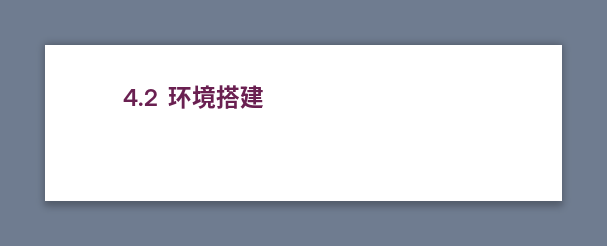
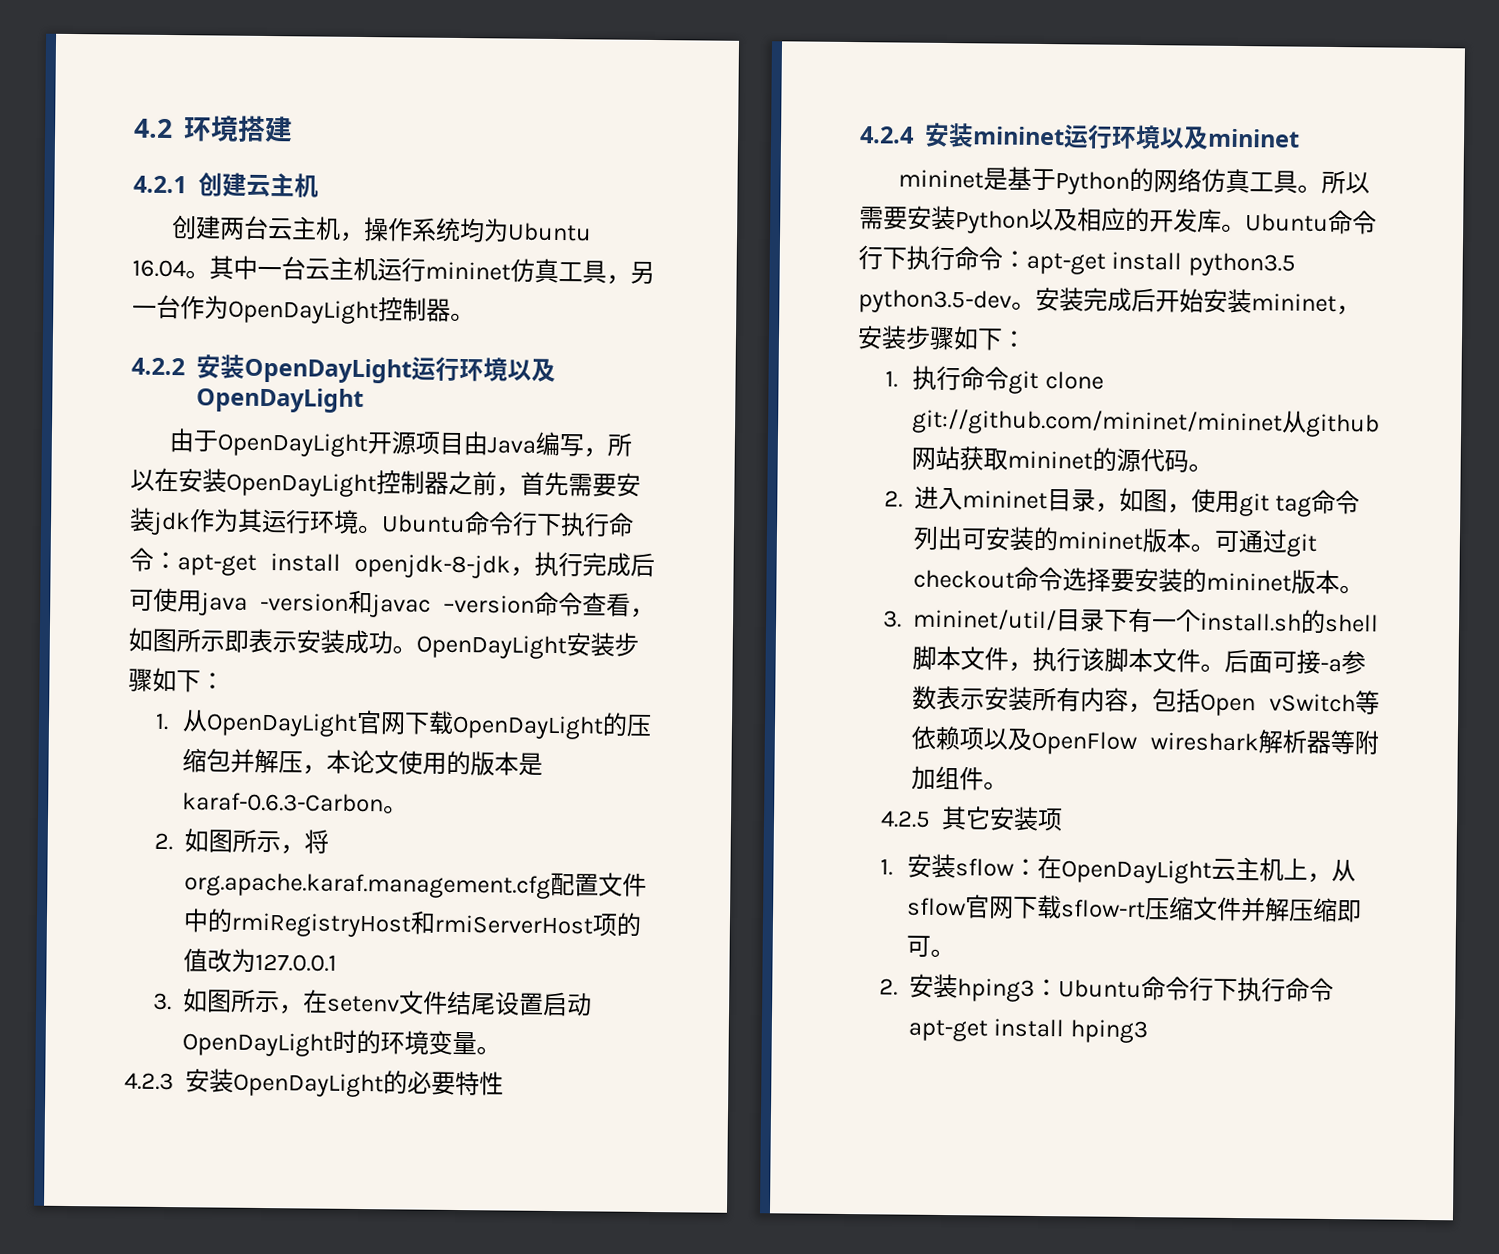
(264, 97) none -> [133,172,319,198] [171,215,593,243] [132,255,655,285] [132,294,475,325] [131,354,556,384] [196,387,364,414] [169,428,633,458] [130,467,641,498] [129,507,634,537] [129,547,655,579] [129,587,655,619] [128,627,639,660] [128,667,225,693] [154,709,653,740] [182,748,544,776] [182,792,409,814] [153,828,329,855] [183,872,647,899] [182,908,642,938] [182,948,337,973] [152,988,592,1017] [181,1029,501,1057] [124,1068,504,1098] [859,122,1300,150] [898,166,1371,195] [859,205,1377,235] [858,245,1296,277] [858,286,1361,316] [857,325,1027,351] [884,365,1104,394] [912,408,1381,438] [911,445,1214,473] [883,486,1361,517] [912,525,1317,557] [912,566,1364,595] [882,607,1379,634] [911,645,1366,675] [911,685,1380,717] [910,725,1379,755] [910,765,1008,791] [879,805,1063,832] [879,853,1357,884] [907,894,1363,923] [906,935,956,958] [878,973,1334,1003] [907,1018,1148,1044] // 4.2.1创建云主机 // 创建两台云主机，操作系统均为Ubuntu 16.04。其中一台云主机运行mininet仿真工具，另一台作为OpenDayLight控制器。 // 4.2.2安装OpenDayLight运行环境以及OpenDayLight // 由于OpenDayLight开源项目由Java编写，所以在安装OpenDayLight控制器之前，首先需要安装jdk作为其运行环境。Ubuntu命令行下执行命令：apt-get install openjdk-8-jdk，执行完成后可使用java -version和javac –version命令查看，如图所示即表示安装成功。OpenDayLight安装步骤如下： // 1.从OpenDayLight官网下载OpenDayLight的压缩包并解压，本论文使用的版本是karaf-0.6.3-Carbon。 // 2.如图所示，将org.apache.karaf.management.cfg配置文件中的rmiRegistryHost和rmiServerHost项的值改为127.0.0.1 // 3.如图所示，在setenv文件结尾设置启动OpenDayLight时的环境变量。 // 4.2.3安装OpenDayLight的必要特性 // 4.2.4安装mininet运行环境以及mininet // mininet是基于Python的网络仿真工具。所以需要安装Python以及相应的开发库。Ubuntu命令行下执行命令：apt-get install python3.5 python3.5-dev。安装完成后开始安装mininet，安装步骤如下： // 1.执行命令git clone git://github.com/mininet/mininet从github网站获取mininet的源代码。 // 2.进入mininet目录，如图，使用git tag命令列出可安装的mininet版本。可通过git checkout命令选择要安装的mininet版本。 // 3. mininet/util/目录下有一个install.sh的shell脚本文件，执行该脚本文件。后面可接-a参数表示安装所有内容，包括Open vSwitch等依赖项以及OpenFlow wireshark解析器等附加组件。 // 4.2.5其它安装项 // 1.安装sflow：在OpenDayLight云主机上，从sflow官网下载sflow-rt压缩文件并解压缩即可。 // 2.安装hping3：Ubuntu命令行下执行命令apt-get install hping3

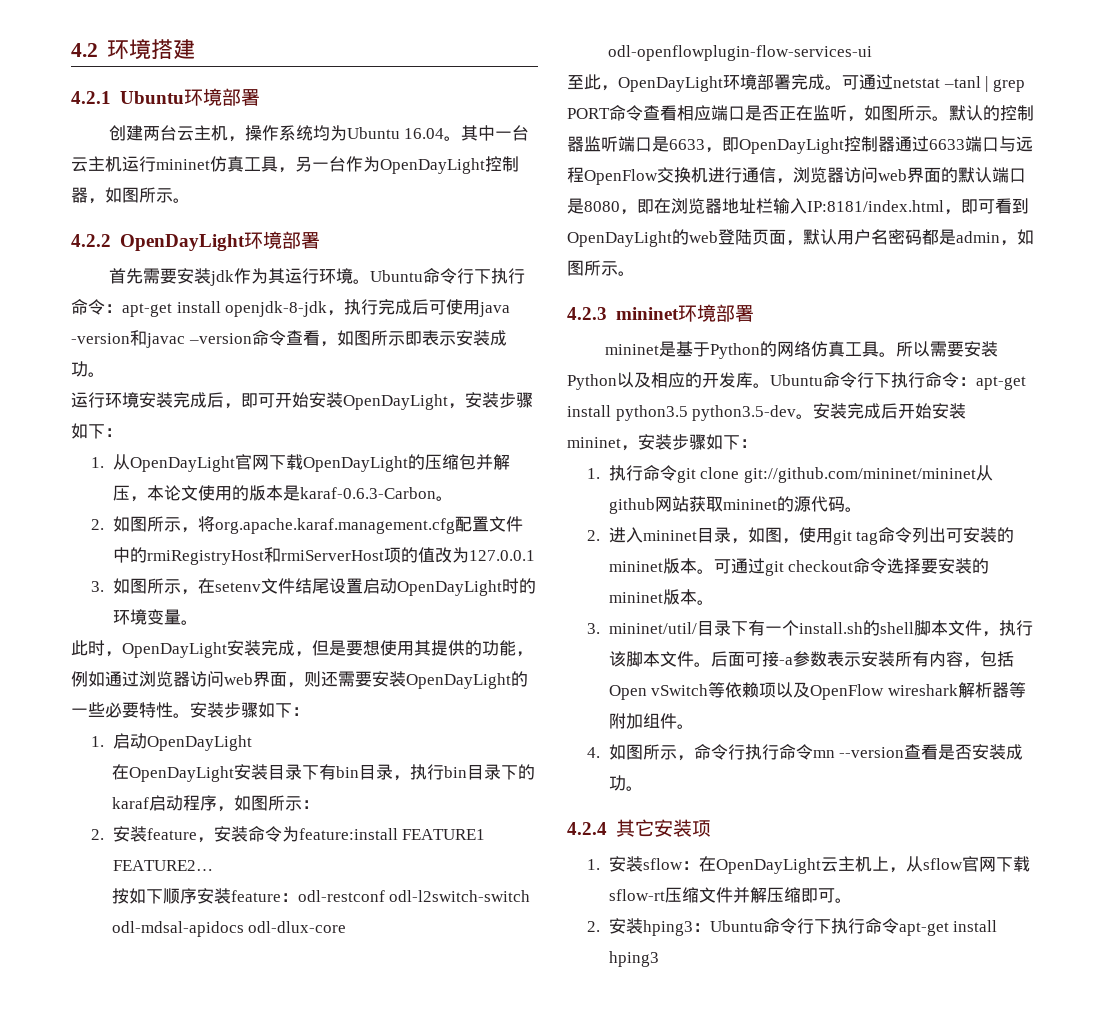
[198,172,319,198] 创建云主机 -> [119,88,260,106] Ubuntu环境部署
(451, 310) none -> [88,187,173,204] ，如图所示
[196,354,556,384] [196,387,364,414] [169,428,633,458] [130,467,521,498] 安装OpenDayLight运行环境以及OpenDayLight // 由于OpenDayLight开源项目由Java编写，所以在安装OpenDayLight控制器之前， -> [119,231,320,251] OpenDayLight环境部署 //
[416,634,567,660] OpenDayLight -> [71,392,465,410] // 运行环境安装完成后，即可开始安装OpenDayLight，
[124,1072,174,1091] 4.2.3 -> [71,640,533,658] [71,671,372,688] 此时，OpenDayLight安装完成，但是要想使用其提供的功能，例如通过浏览器访问web界面，则还需要
(408, 1082) none -> [71,702,105,717] 一些
[859,122,1300,150] // 4.2.4安装mininet运行环境以及mininet -> [173,702,309,718] [91,733,252,751] [111,764,535,782] [111,795,319,812] [91,826,486,843] [112,860,213,871] [111,888,531,904] [111,921,347,937] [607,45,872,61] [567,74,1025,92] [567,105,1034,122] [567,136,1033,154] [567,167,1026,185] [567,198,1029,215] [567,229,1034,247] [567,260,635,276] [567,304,754,322] 。安装步骤如下： // 1.启动OpenDayLight // 在OpenDayLight安装目录下有bin目录，执行bin目录下的karaf启动程序，如图所示： // 2.安装feature，安装命令为feature:install FEATURE1 FEATURE2… // 按如下顺序安装feature：odl-restconf odl-l2switch-switch odl-mdsal-apidocs odl-dlux-core odl-openflowplugin-flow-services-ui // 至此，OpenDayLight环境部署完成。可通过netstat –tanl | grep PORT命令查看相应端口是否正在监听，如图所示。默认的控制器监听端口是6633，即OpenDayLight控制器通过6633端口与远程OpenFlow交换机进行通信，浏览器访问web界面的默认端口是8080，即在浏览器地址栏输入IP:8181/index.html，即可看到OpenDayLight的web登陆页面，默认用户名密码都是admin，如图所示。 // 4.2.3 mininet环境部署
[879,810,931,828] 4.2.5 -> [587,744,1024,761] [608,775,643,791] [567,822,607,835] 4.如图所示，命令行执行命令mn --version查看是否安装成功。 // 4.2.4

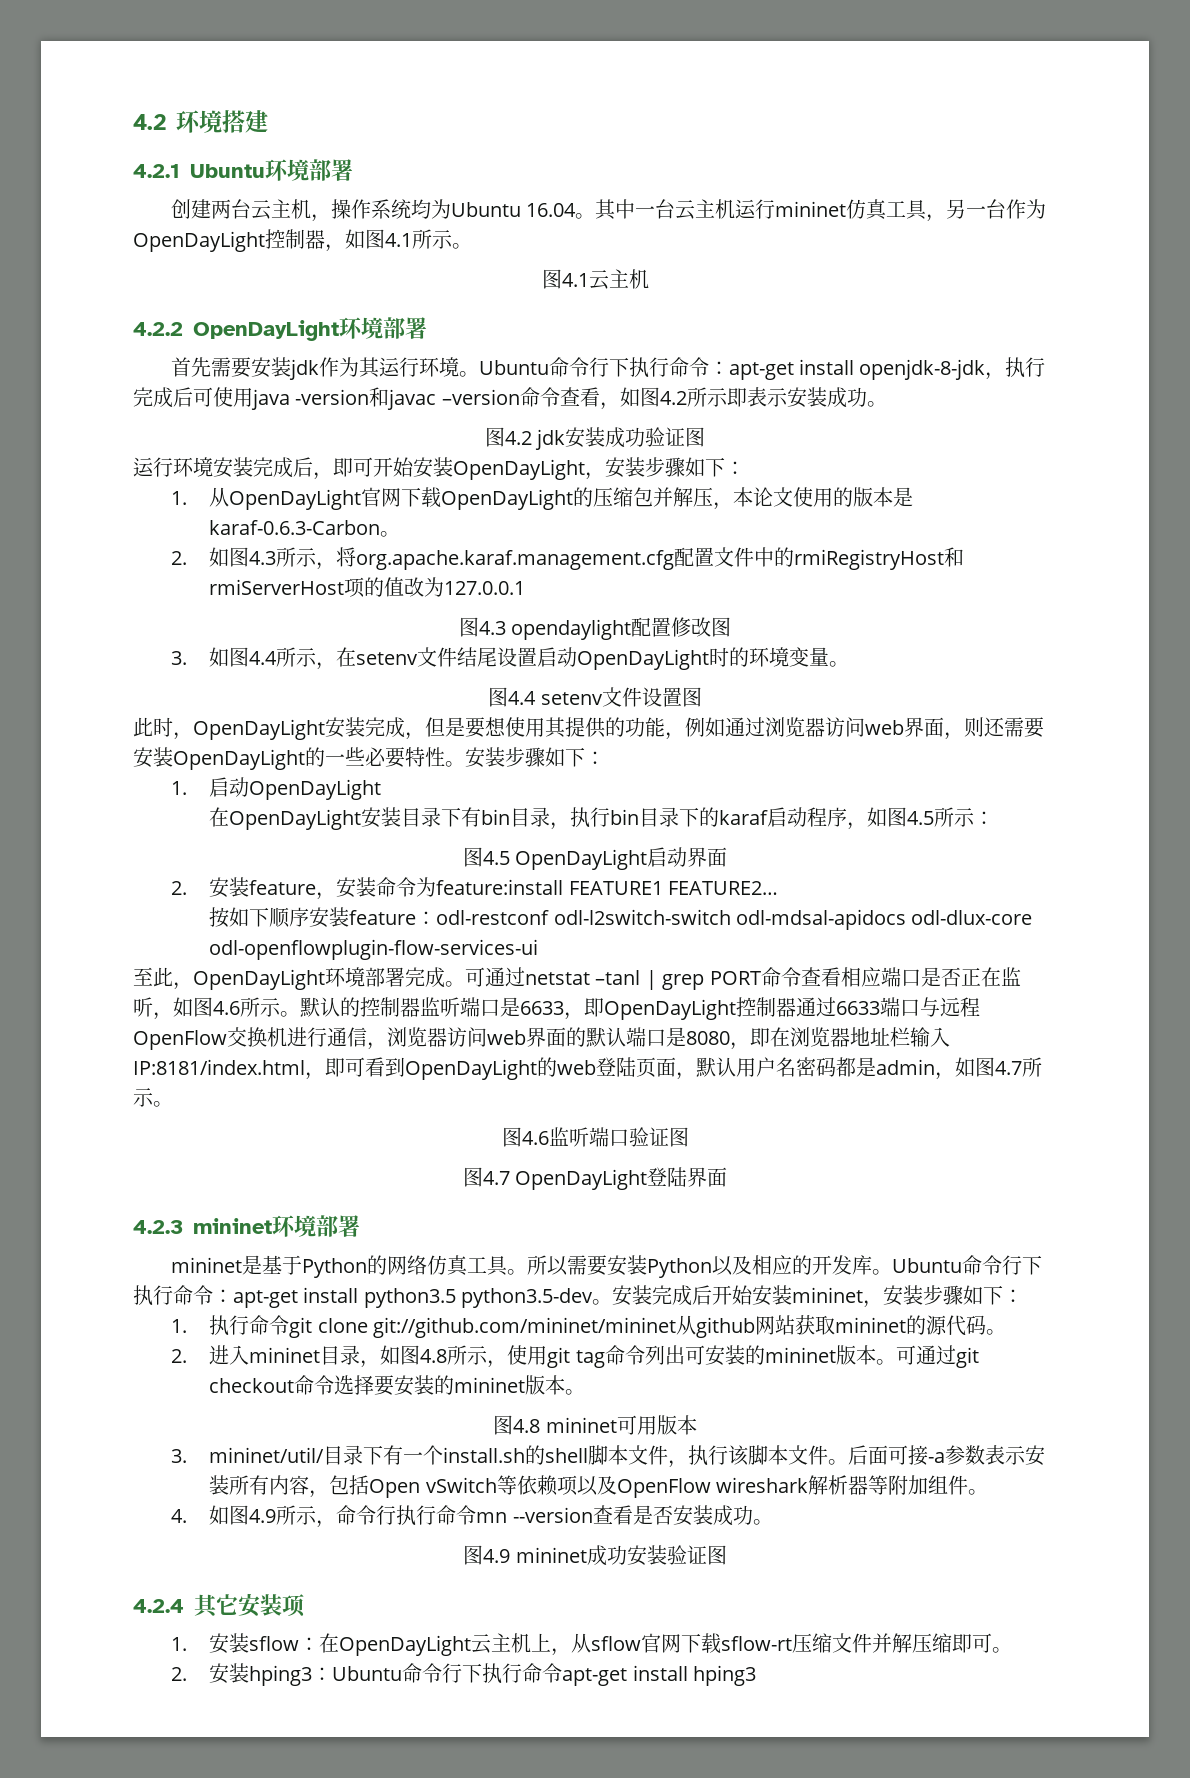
[139,187,190,203] 所示。 -> [385,229,472,249] [541,269,649,290] 4.1所示。 // 图4.1云主机
(371, 338) none -> [659,391,687,405] 4.2
(105, 374) none -> [484,427,706,450] // 图4.2 jdk安装成功验证图
(147, 524) none -> [249,551,277,565] 4.3
(535, 555) none -> [458,617,732,640] // 图4.3 opendaylight配置修改图
(147, 586) none -> [249,651,278,665] 4.4
(198, 622) none -> [488,687,702,707] // 图4.4 setenv文件设置图
(268, 803) none -> [907,811,935,825] 4.5
(319, 804) none -> [462,847,728,870] // 图4.5 OpenDayLight启动界面
(898, 113) none -> [213,1001,240,1015] 4.6
[584,260,635,276] 所示。 -> [995,1057,1042,1077] [133,1088,173,1107] [501,1127,689,1147] [462,1167,728,1190] 4.7所示。 // 图4.6监听端口验证图 // 图4.7 OpenDayLight登陆界面
(782, 535) none -> [420,1345,489,1365] 4.8所示
(714, 602) none -> [493,1415,697,1435] // 图4.8 mininet可用版本
(643, 752) none -> [249,1509,277,1523] 4.9
(643, 788) none -> [463,1545,727,1566] // 图4.9 mininet成功安装验证图

